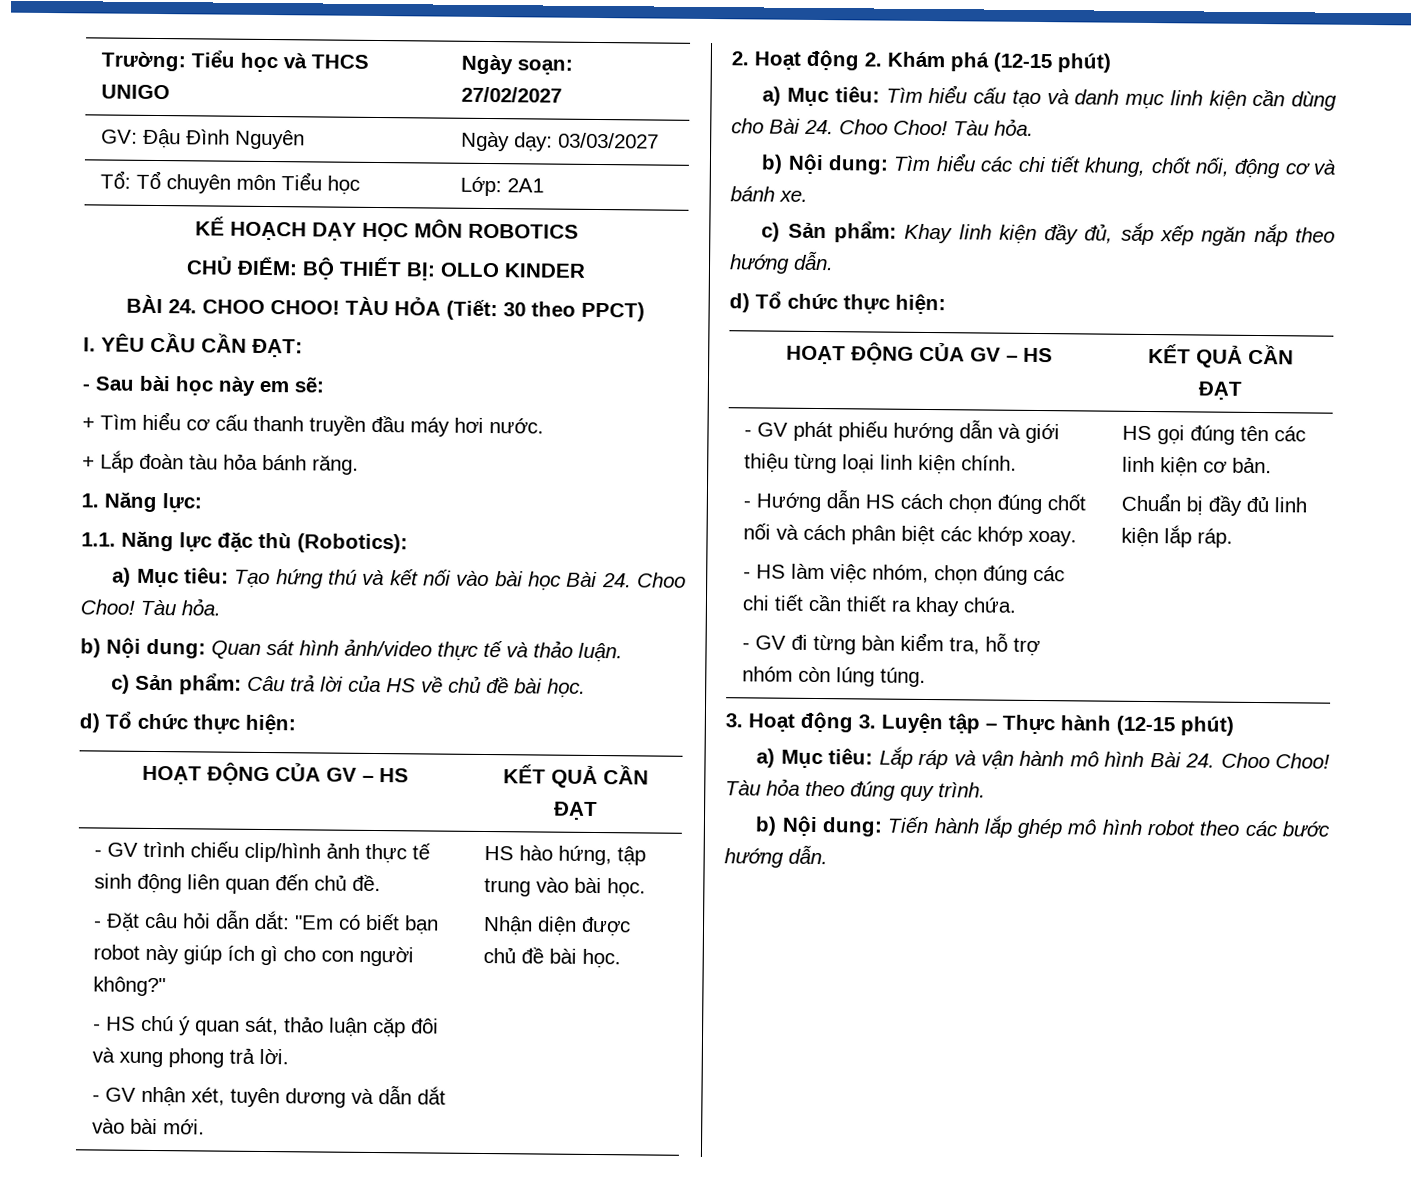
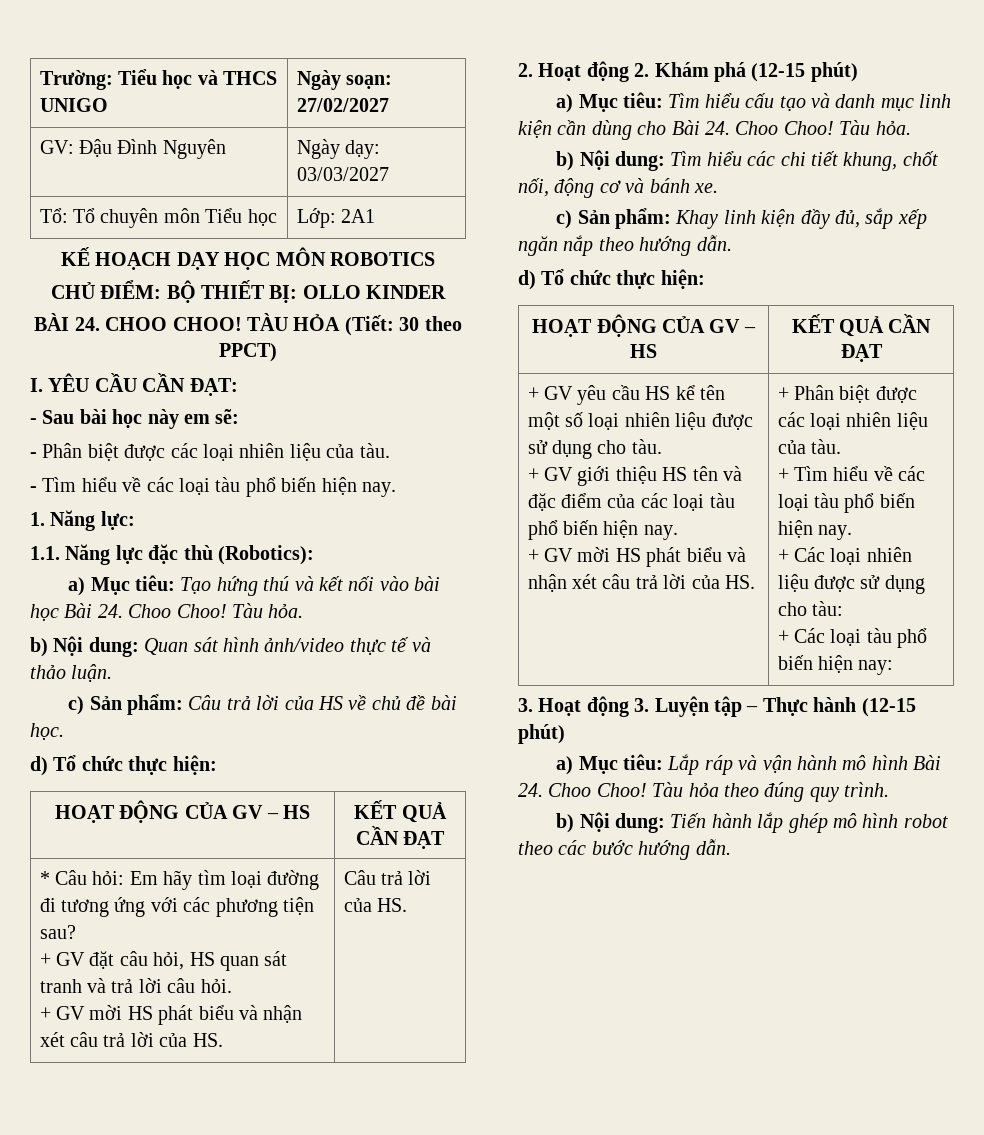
[82,411,544,437] [82,450,359,475] + Tìm hiểu cơ cấu thanh truyền đầu máy hơi nước. // + Lắp đoàn tàu hỏa bánh răng. -> [30,443,390,461] [30,477,396,497] - Phân biệt được các loại nhiên liệu của tàu. // - Tìm hiểu về các loại tàu phổ biến hiện nay.
[94,841,432,864] [94,873,382,895] [93,910,440,935] [93,944,415,967] [93,976,167,997] [93,1015,440,1038] [92,1047,290,1068] [92,1086,447,1108] [92,1118,206,1135] [484,845,647,866] [484,877,647,898] [483,915,632,937] [483,946,622,969] - GV trình chiếu clip/hình ảnh thực tế sinh động liên quan đến chủ đề. // - Đặt câu hỏi dẫn dắt: "Em có biết bạn robot này giúp ích gì cho con người không?" // - HS chú ý quan sát, thảo luận cặp đôi và xung phong trả lời. // - GV nhận xét, tuyên dương và dẫn dắt vào bài mới. | HS hào hứng, tập trung vào bài học. // Nhận diện được chủ đề bài học. -> [39,870,320,890] [39,897,314,917] [39,925,76,939] [39,951,288,971] [39,978,232,993] [39,1005,303,1025] [39,1032,223,1047] [343,870,432,885] [343,898,407,912] * Câu hỏi: Em hãy tìm loại đường đi tương ứng với các phương tiện sau? // + GV đặt câu hỏi, HS quan sát tranh và trả lời câu hỏi. // + GV mời HS phát biểu và nhận xét câu trả lời của HS. | Câu trả lời của HS.
[744,420,1061,444] [744,453,1018,475] [743,490,1087,515] [743,523,1078,547] [743,563,1066,585] [742,594,1018,617] [742,632,1041,657] [742,666,927,688] [1122,425,1307,445] [1122,456,1273,477] [1121,492,1308,516] [1121,525,1234,548] - GV phát phiếu hướng dẫn và giới thiệu từng loại linh kiện chính. // - Hướng dẫn HS cách chọn đúng chốt nối và cách phân biệt các khớp xoay. // - HS làm việc nhóm, chọn đúng các chi tiết cần thiết ra khay chứa. // - GV đi từng bàn kiểm tra, hỗ trợ nhóm còn lúng túng. | HS gọi đúng tên các linh kiện cơ bản. // Chuẩn bị đầy đủ linh kiện lắp ráp. -> [527,385,725,405] [527,412,753,430] [527,439,662,459] [527,466,742,486] [527,493,735,511] [527,520,678,540] [527,547,746,567] [527,574,755,592] [777,385,917,403] [777,412,928,430] [777,439,841,454] [777,466,926,481] [777,493,915,513] [777,520,852,540] [777,547,912,565] [777,574,925,594] [777,601,843,616] [777,628,928,648] [777,655,894,675] + GV yêu cầu HS kể tên một số loại nhiên liệu được sử dụng cho tàu. // + GV giới thiệu HS tên và đặc điểm của các loại tàu phổ biến hiện nay. // + GV mời HS phát biểu và nhận xét câu trả lời của HS. | + Phân biệt được các loại nhiên liệu của tàu. // + Tìm hiểu về các loại tàu phổ biến hiện nay. // + Các loại nhiên liệu được sử dụng cho tàu: // + Các loại tàu phổ biến hiện nay:

